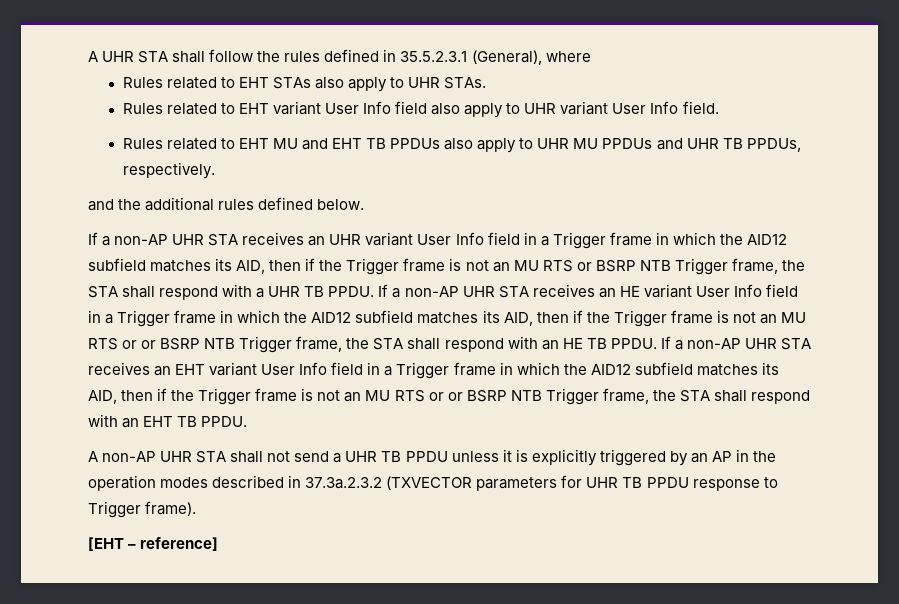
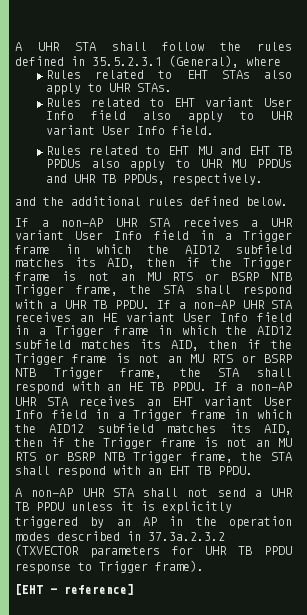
[308,236,326,246] an -> [251,220,259,227] a
[141,340,157,349] or -> (256, 359) none
[447,392,463,401] or -> (59, 457) none

